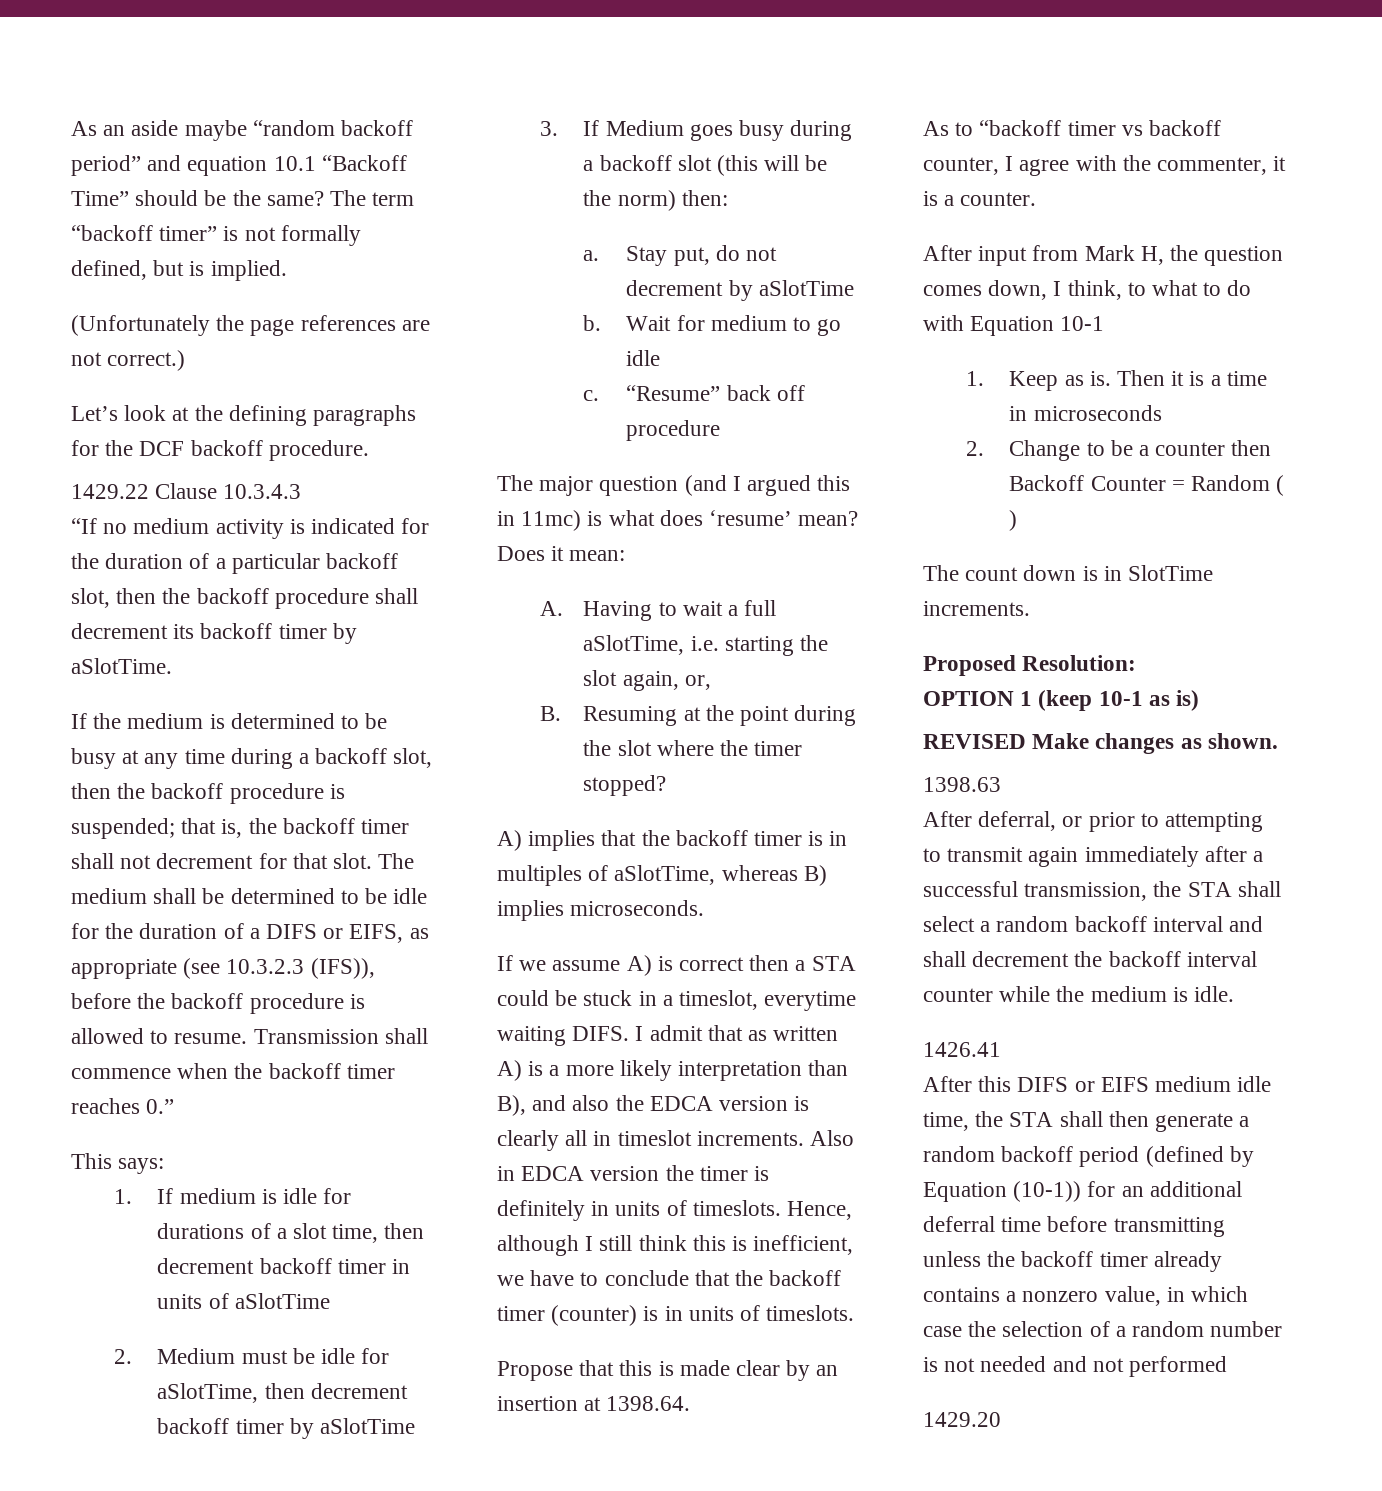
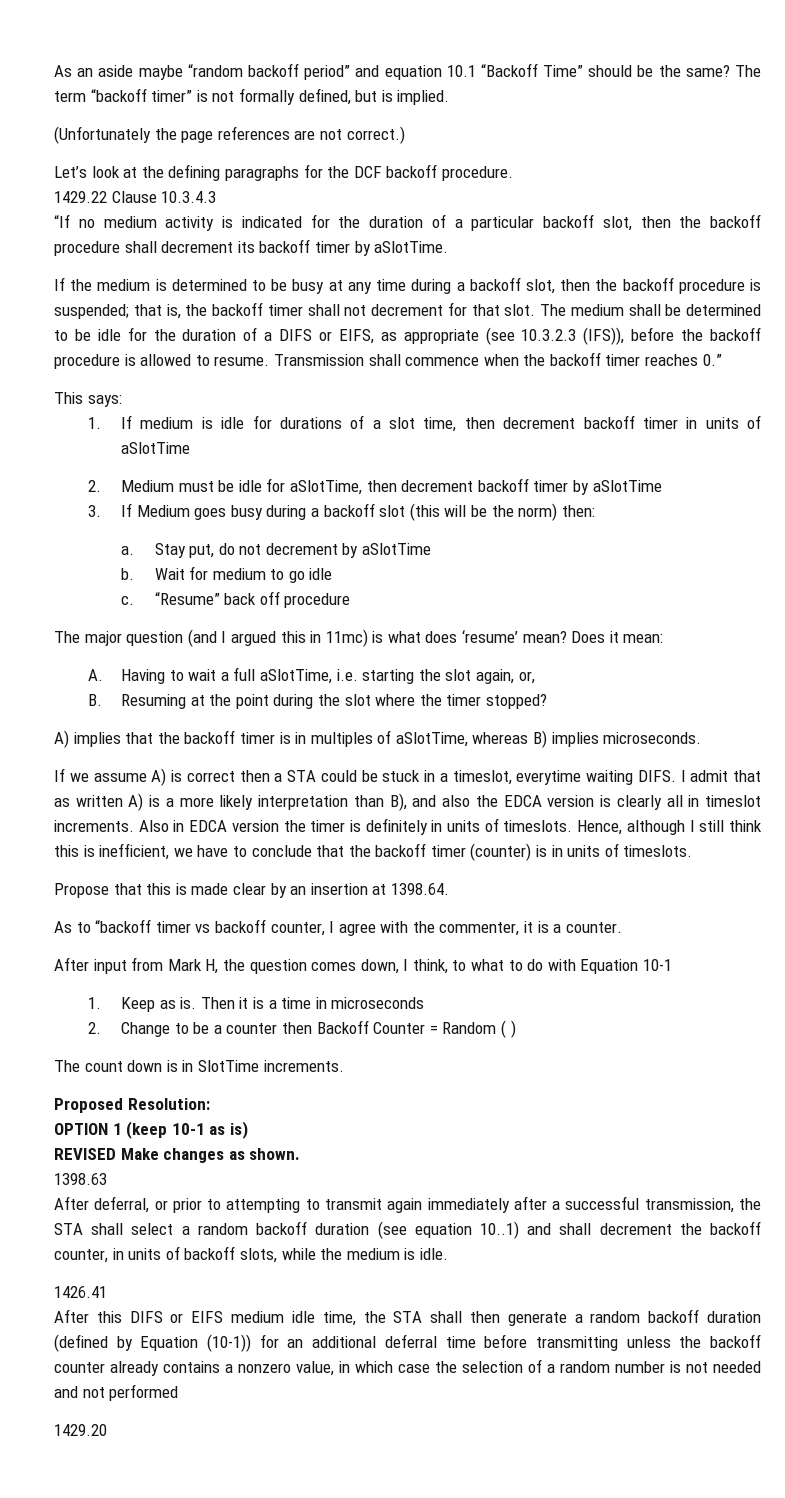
[1152,916,1223,932] interval -> [315,1221,519,1239] duration (see equation 10..1)
[1186,951,1257,967] [923,988,993,1002] interval counter -> [54,1246,277,1263] counter, in units of backoff slots,
[1079,1146,1140,1167] period -> [707,1311,761,1323] duration
[1099,1252,1148,1267] timer -> [54,1362,105,1373] counter

